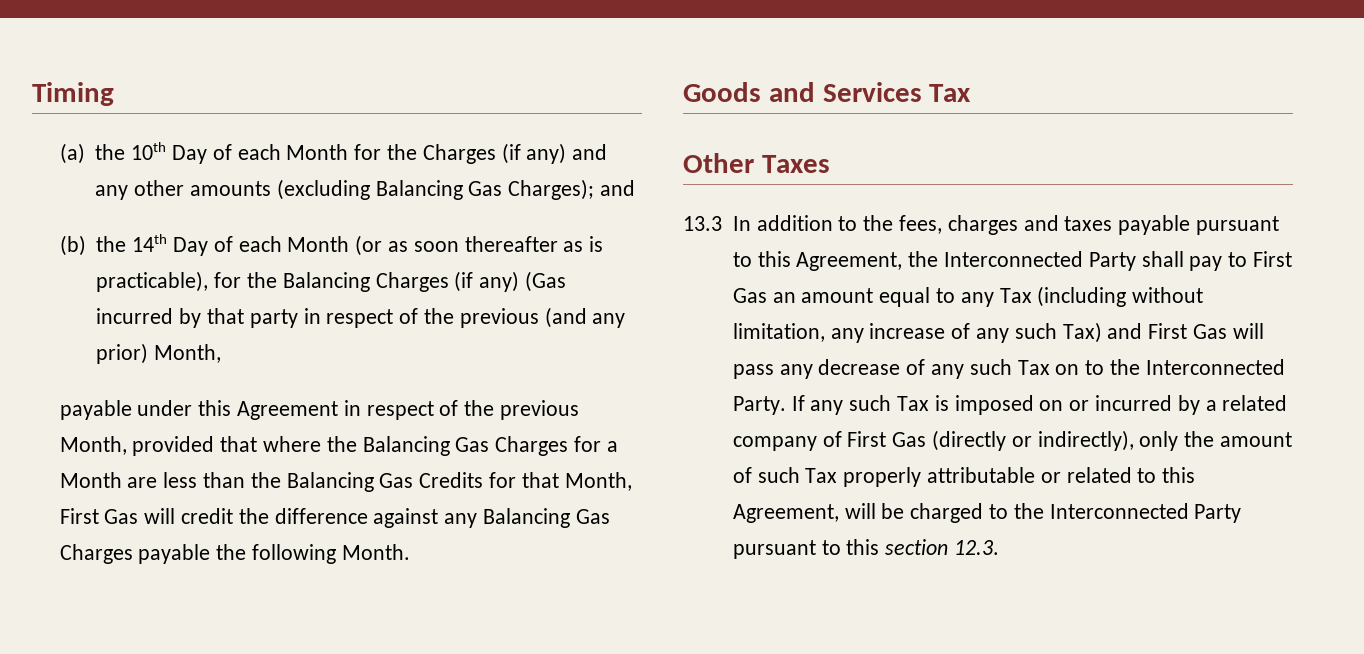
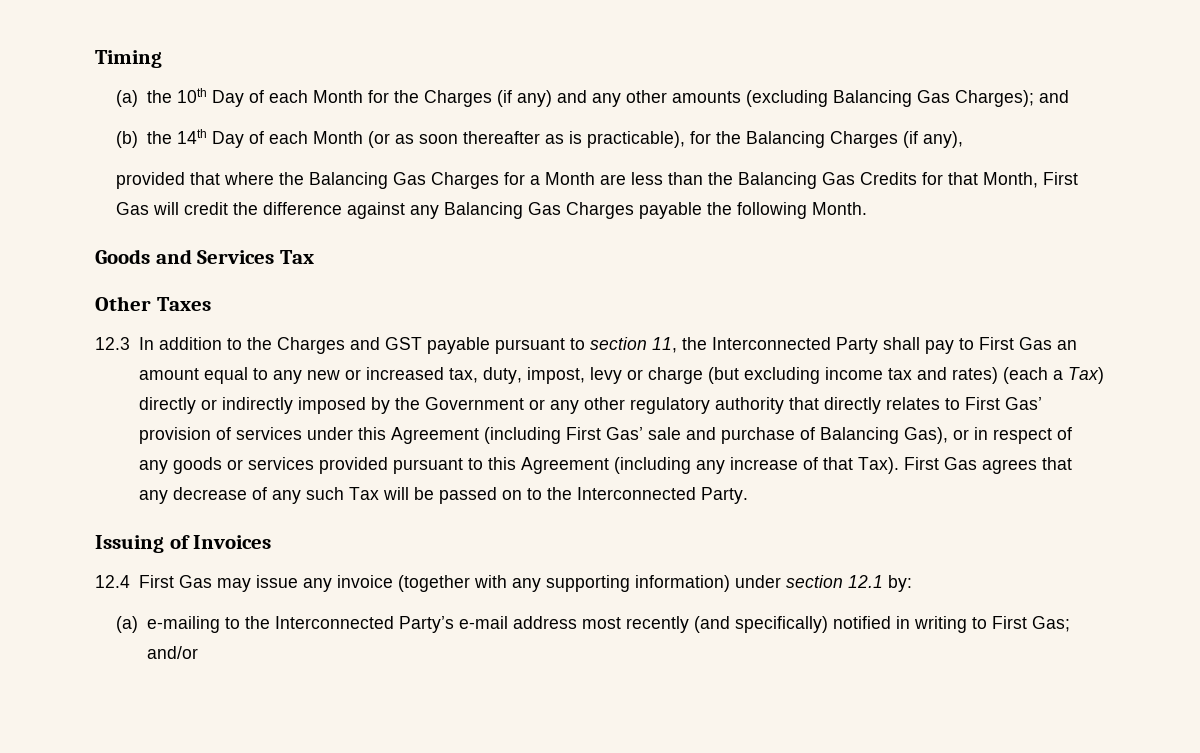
[479,271,566,292] [96,307,626,328] [96,343,222,364] [59,400,580,420] [59,436,127,455] any) (Gas incurred by that party in respect of the previous (and any prior) Month, // payable under this Agreement in respect of the previous Month, -> [922,131,963,148] any), //
[683,216,722,231] 13.3 -> [95,337,130,350] 12.3
[898,215,1113,235] fees, charges and taxes -> [276,337,422,354] Charges and GST
[757,251,903,271] this Agreement, -> [589,337,677,353] section 11,
[999,286,1204,307] [732,322,1264,343] [732,364,774,379] Tax (including without limitation, any increase of any such Tax) and First Gas will pass -> [306,367,1104,384] [138,397,1042,414] [138,427,1072,444] [138,457,1072,474] new or increased tax, duty, impost, levy or charge (but excluding income tax and rates) (each a Tax) directly or indirectly imposed by the Government or any other regulatory authority that directly relates to First Gas’ provision of services under this Agreement (including First Gas’ sale and purchase of Balancing Gas), or in respect of any goods or services provided pursuant to this Agreement (including any increase of that Tax). First Gas agrees that
(1050, 367) none -> [382,487,497,504] will be passed
[791,395,1288,415] [732,430,1292,451] [732,467,1196,487] [732,503,1242,523] [732,539,999,559] If any such Tax is imposed on or incurred by a related company of First Gas (directly or indirectly), only the amount of such Tax properly attributable or related to this Agreement, will be charged to the Interconnected Party pursuant to this section 12.3. -> [95,535,272,553] [95,575,912,592] [115,616,1070,633] [146,646,198,659] // Issuing of Invoices // 12.4 First Gas may issue any invoice (together with any supporting information) under section 12.1 by: // (a) e-mailing to the Interconnected Party’s e-mail address most recently (and specifically) notified in writing to First Gas; and/or

